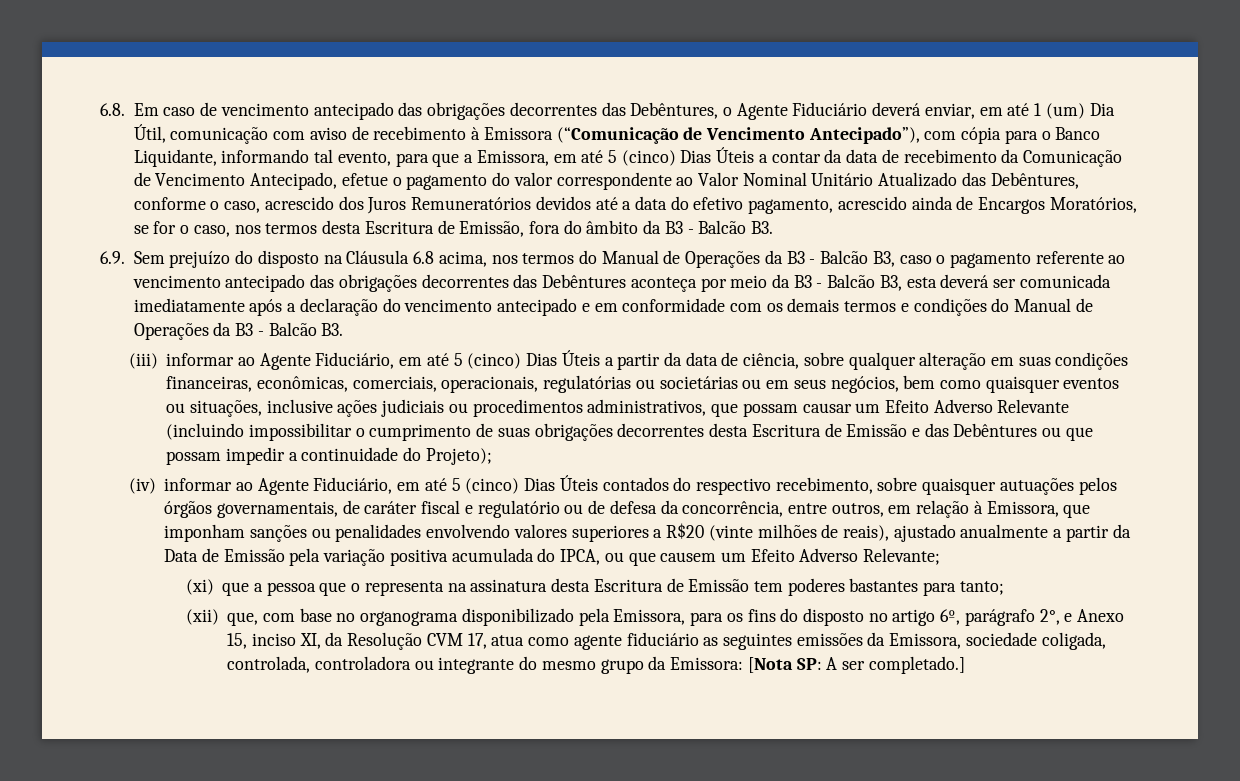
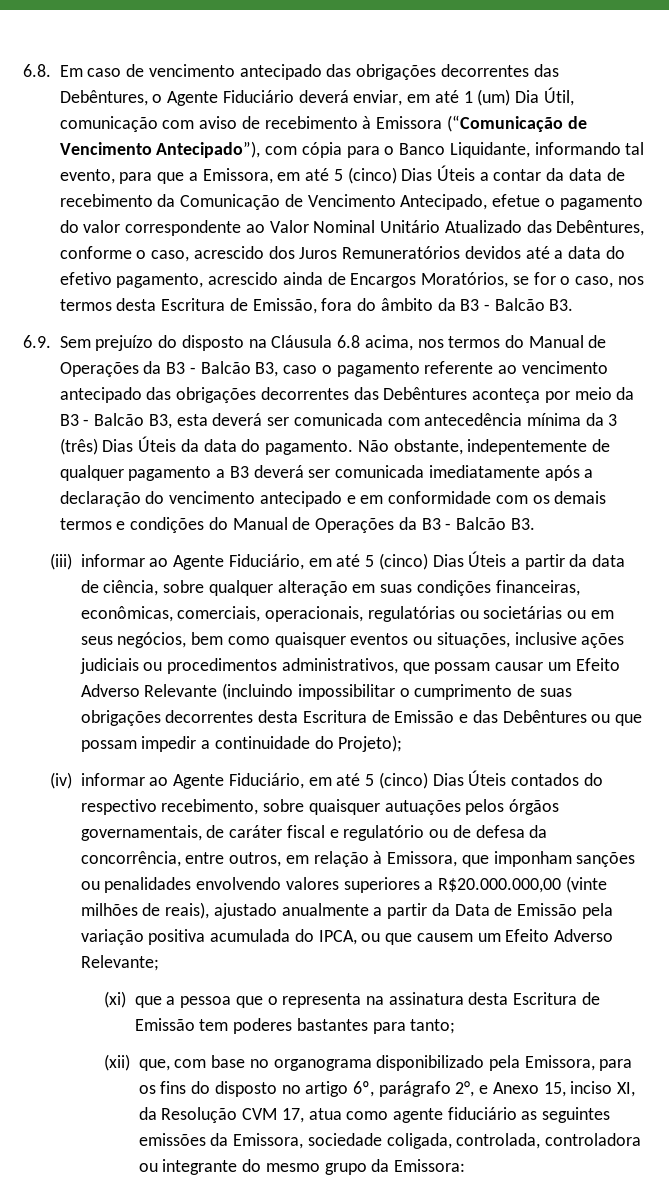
(1111, 281) none -> [387,413,618,426] [59,436,611,455] [59,465,425,481] com antecedência mínima da 3 (três) Dias Úteis da data do pagamento. Não obstante, indepentemente de qualquer pagamento a B3 deverá ser comunicada
[666,523,705,539] R$20 -> [438,878,562,893] R$20.000.000,00
[747,656,965,674] [Nota SP: A ser completado.] -> (466, 1165) none

